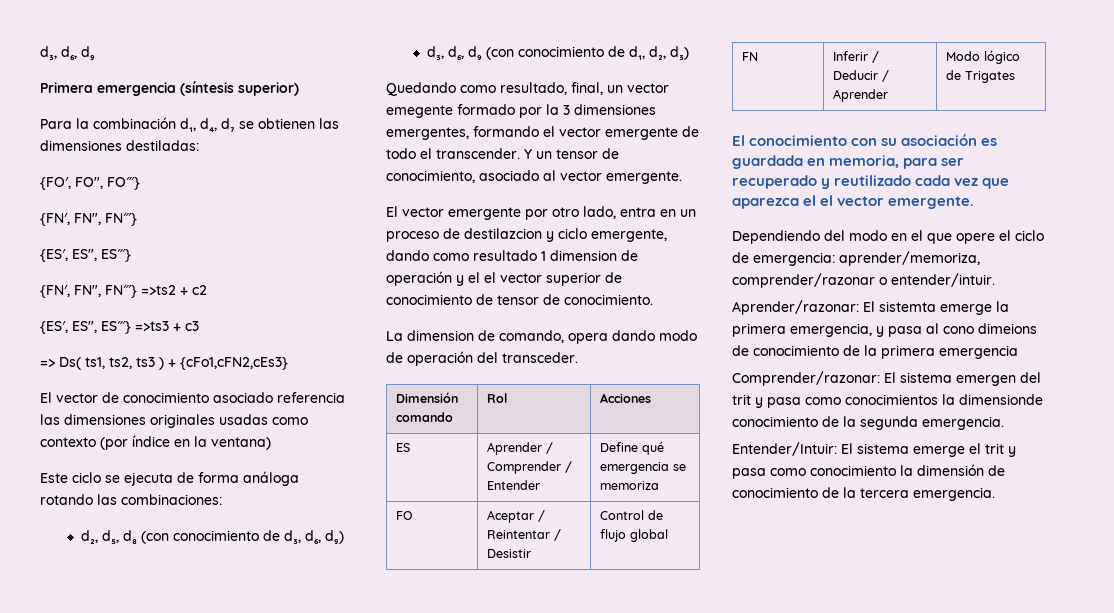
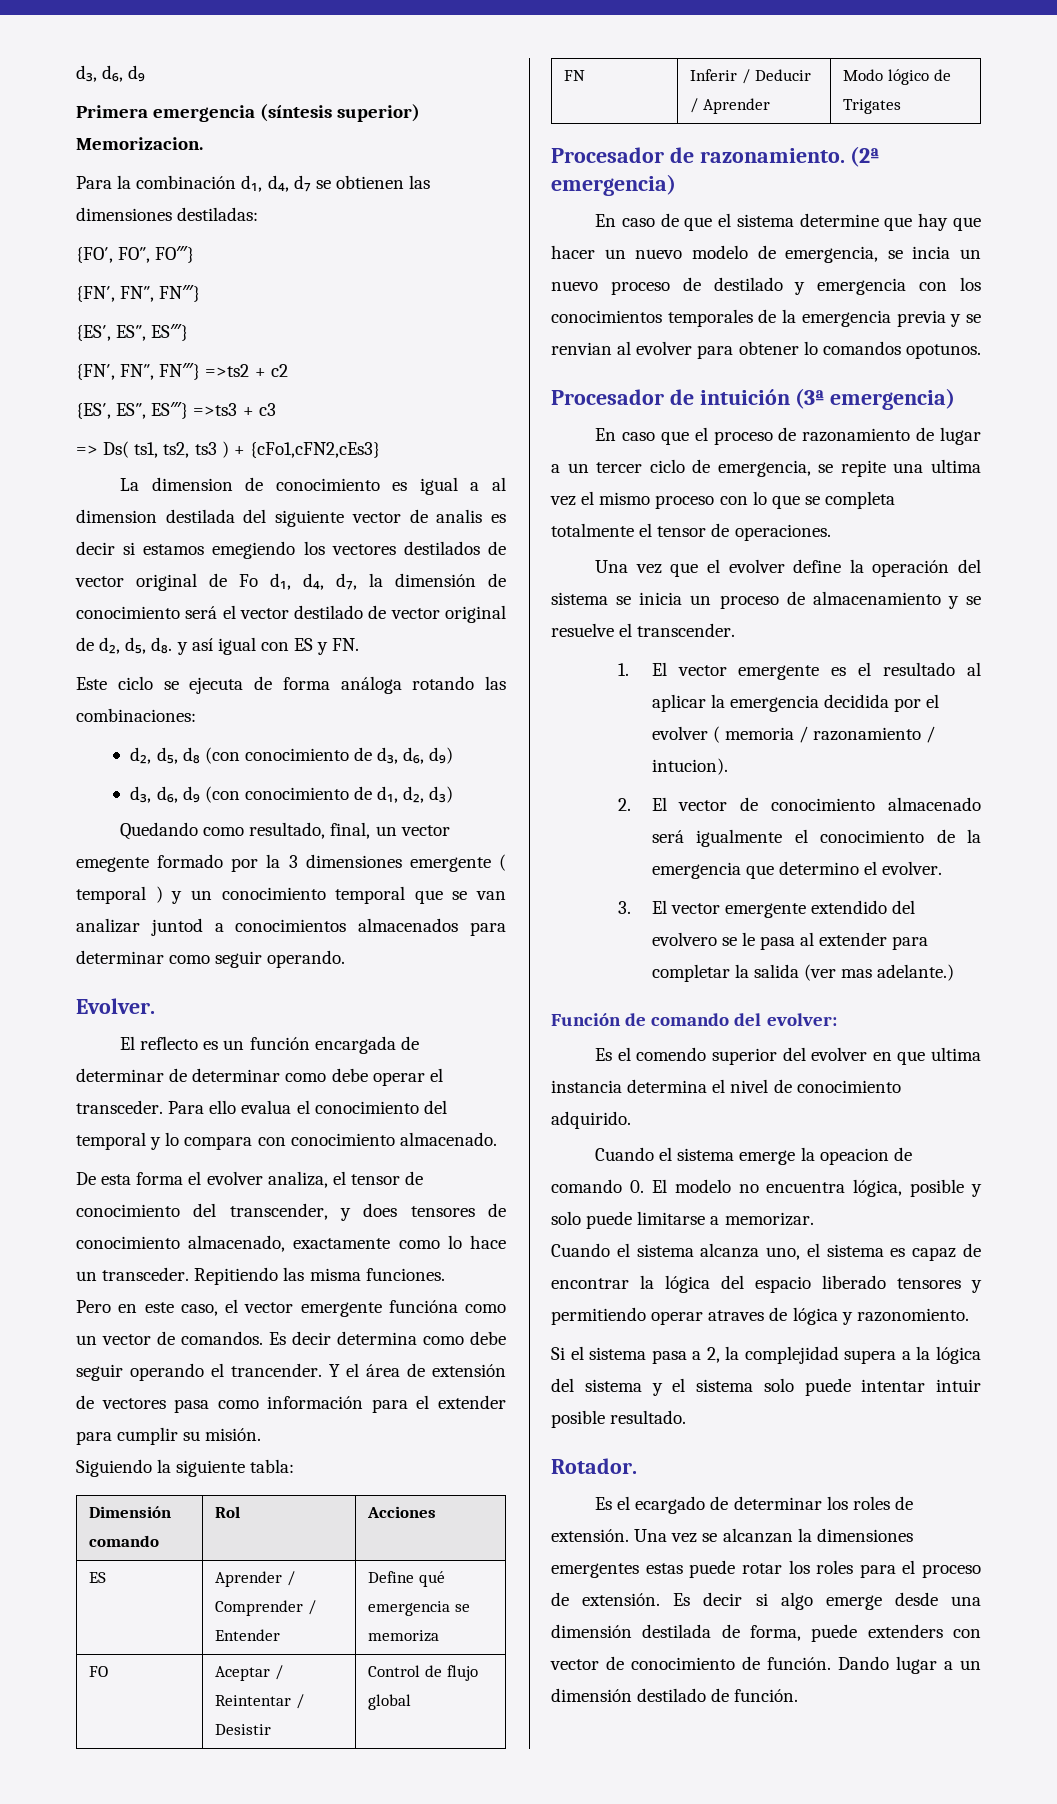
(299, 89) none -> [76,137,203,150] Memorizacion.
[40,392,345,403] [40,414,308,428] [40,435,271,450] El vector de conocimiento asociado referencia las dimensiones originales usadas como contexto (por índice en la ventana) -> [120,477,506,495] [76,509,507,527] [76,541,507,559] [75,573,506,591] [76,605,506,623] [76,637,360,655] La dimension de conocimiento es igual a al dimension destilada del siguiente vector de analis es decir si estamos emegiendo los vectores destilados de vector original de Fo d₁, d₄, d₇, la dimensión de conocimiento será el vector destilado de vector original de d₂, d₅, d₈. y así igual con ES y FN.
[386,126,699,140] [386,148,619,159] [386,170,682,184] [386,206,696,220] [386,228,667,242] [386,250,638,261] [386,271,622,286] [386,294,653,305] [386,330,697,344] [386,351,578,366] emergentes, formando el vector emergente de todo el transcender. Y un tensor de conocimiento, asociado al vector emergente. // El vector emergente por otro lado, entra en un proceso de destilazcion y ciclo emergente, dando como resultado 1 dimension de operación y el el vector superior de conocimiento de tensor de conocimiento. // La dimension de comando, opera dando modo de operación del transceder. -> [409,854,507,872] [76,886,506,904] [76,918,507,936] [76,950,346,968] [76,998,155,1014] [120,1036,419,1054] [76,1068,443,1086] [76,1100,447,1114] [76,1132,497,1150] [76,1171,424,1188] [76,1203,506,1221] [76,1235,506,1252] [76,1267,445,1285] [76,1299,506,1317] [76,1331,506,1345] [76,1363,506,1381] [76,1395,506,1413] [76,1427,262,1445] [76,1459,295,1477] emergente ( temporal ) y un conocimiento temporal que se van analizar juntod a conocimientos almacenados para determinar como seguir operando. // Evolver. // El reflecto es un función encargada de determinar de determinar como debe operar el transceder. Para ello evalua el conocimiento del temporal y lo compara con conocimiento almacenado. // De esta forma el evolver analiza, el tensor de conocimiento del transcender, y does tensores de conocimiento almacenado, exactamente como lo hace un transceder. Repitiendo las misma funciones. // Pero en este caso, el vector emergente funcióna como un vector de comandos. Es decir determina como debe seguir operando el trancender. Y el área de extensión de vectores pasa como información para el extender para cumplir su misión. // Siguiendo la siguiente tabla:
[732,134,998,146] [732,155,965,169] [732,175,1010,189] [732,195,975,209] [732,230,1044,244] [732,251,980,266] [732,273,995,288] [732,300,1009,315] [732,323,1037,337] [732,345,1018,359] [732,371,1041,386] [732,394,1043,408] [732,416,1004,430] [732,442,1016,457] [732,464,1005,479] [732,487,995,501] El conocimiento con su asociación es guardada en memoria, para ser recuperado y reutilizado cada vez que aparezca el el vector emergente. // Dependiendo del modo en el que opere el ciclo de emergencia: aprender/memoriza, comprender/razonar o entender/intuir. // Aprender/razonar: El sistemta emerge la primera emergencia, y pasa al cono dimeions de conocimiento de la primera emergencia // Comprender/razonar: El sistema emergen del trit y pasa como conocimientos la dimensionde conocimiento de la segunda emergencia. // Entender/Intuir: El sistema emerge el trit y pasa como conocimiento la dimensión de conocimiento de la tercera emergencia. -> [551,146,880,167] [551,174,676,196] [595,213,982,231] [551,245,981,263] [551,277,982,295] [551,309,981,327] [551,341,981,359] [551,388,956,410] [595,427,981,445] [551,459,981,477] [550,491,896,509] [551,523,831,541] [595,559,981,577] [551,591,981,609] [551,623,736,637] [618,662,981,680] [651,694,940,712] [651,726,936,743] [651,758,728,775] [618,797,981,811] [651,829,981,847] [651,861,943,879] [618,900,916,918] [651,932,929,950] [651,964,955,982] [551,1013,837,1026] [595,1047,981,1065] [551,1079,901,1093] [551,1111,631,1129] [595,1147,912,1165] [551,1179,982,1197] [551,1211,814,1229] [551,1243,981,1261] [551,1275,982,1293] [551,1307,969,1325] [551,1346,981,1364] [551,1378,981,1396] [551,1410,687,1428] [551,1458,637,1474] [595,1496,913,1514] [551,1528,913,1543] [551,1560,981,1578] [551,1592,981,1610] [551,1624,981,1642] [550,1656,981,1674] [551,1688,799,1702] Procesador de razonamiento. (2ª emergencia) // En caso de que el sistema determine que hay que hacer un nuevo modelo de emergencia, se incia un nuevo proceso de destilado y emergencia con los conocimientos temporales de la emergencia previa y se renvian al evolver para obtener lo comandos opotunos. // Procesador de intuición (3ª emergencia) // En caso que el proceso de razonamiento de lugar a un tercer ciclo de emergencia, se repite una ultima vez el mismo proceso con lo que se completa totalmente el tensor de operaciones. // Una vez que el evolver define la operación del sistema se inicia un proceso de almacenamiento y se resuelve el transcender. // 1. El vector emergente es el resultado al aplicar la emergencia decidida por el evolver ( memoria / razonamiento / intucion). // 2. El vector de conocimiento almacenado será igualmente el conocimiento de la emergencia que determino el evolver. // 3. El vector emergente extendido del evolvero se le pasa al extender para completar la salida (ver mas adelante.) // Función de comando del evolver: // Es el comendo superior del evolver en que ultima instancia determina el nivel de conocimiento adquirido. // Cuando el sistema emerge la opeacion de comando 0. El modelo no encuentra lógica, posible y solo puede limitarse a memorizar. // Cuando el sistema alcanza uno, el sistema es capaz de encontrar la lógica del espacio liberado tensores y permitiendo operar atraves de lógica y razonomiento. // Si el sistema pasa a 2, la complejidad supera a la lógica del sistema y el sistema solo puede intentar intuir posible resultado. // Rotador. // Es el ecargado de determinar los roles de extensión. Una vez se alcanzan la dimensiones emergentes estas puede rotar los roles para el proceso de extensión. Es decir si algo emerge desde una dimensión destilada de forma, puede extenders con vector de conocimiento de función. Dando lugar a un dimensión destilado de función.

